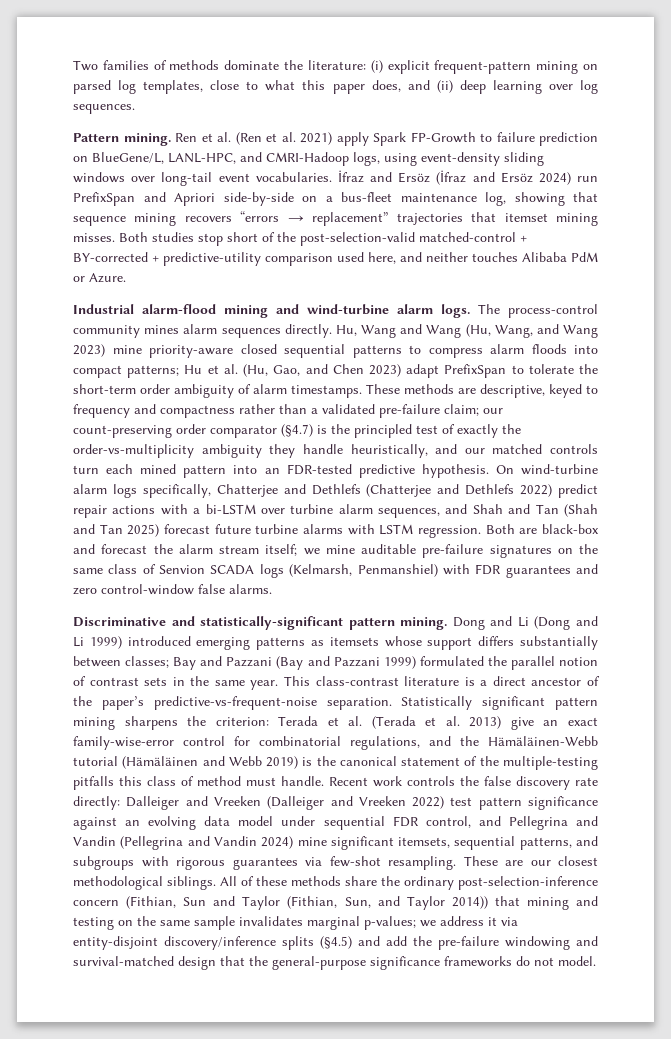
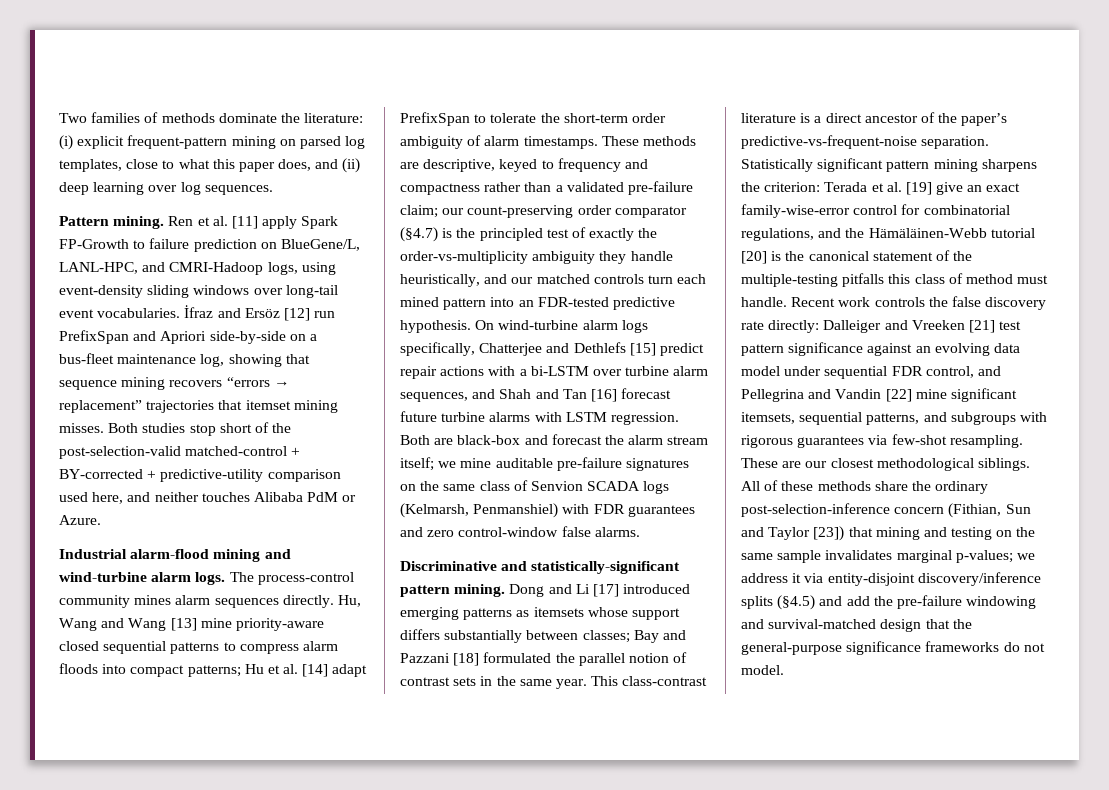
[235,132,332,145] (Ren et al. 2021) -> [231,216,258,229] [11]
[436,170,571,185] (İfraz and Ersöz 2024) -> [283,308,310,321] [12]
[465,324,599,338] [73,344,105,357] (Hu, Wang, and Wang 2023) -> [170,618,197,631] [13]
[243,364,401,377] (Hu, Gao, and Chen 2023) -> [302,664,329,677] [14]
[366,484,553,497] (Chatterjee and Dethlefs 2022) -> [629,343,656,356] [15]
[563,504,598,517] [73,524,160,537] (Shah and Tan 2025) -> [590,389,617,402] [16]
[534,616,598,630] [73,636,122,649] (Dong and Li 1999) -> [592,584,619,597] [17]
[276,656,416,670] (Bay and Pazzani 1999) -> [453,653,480,666] [18]
[371,716,502,729] (Terada et al. 2013) -> [905,182,932,195] [19]
[122,756,299,769] (Hämäläinen and Webb 2019) -> [741,251,767,264] [20]
[267,796,445,810] (Dalleiger and Vreeken 2022) -> [968,320,995,333] [21]
[120,836,294,850] (Pellegrina and Vandin 2024) -> [885,389,912,402] [22]
[287,896,488,910] (Fithian, Sun, and Taylor 2014)) -> [813,526,845,541] [23])

